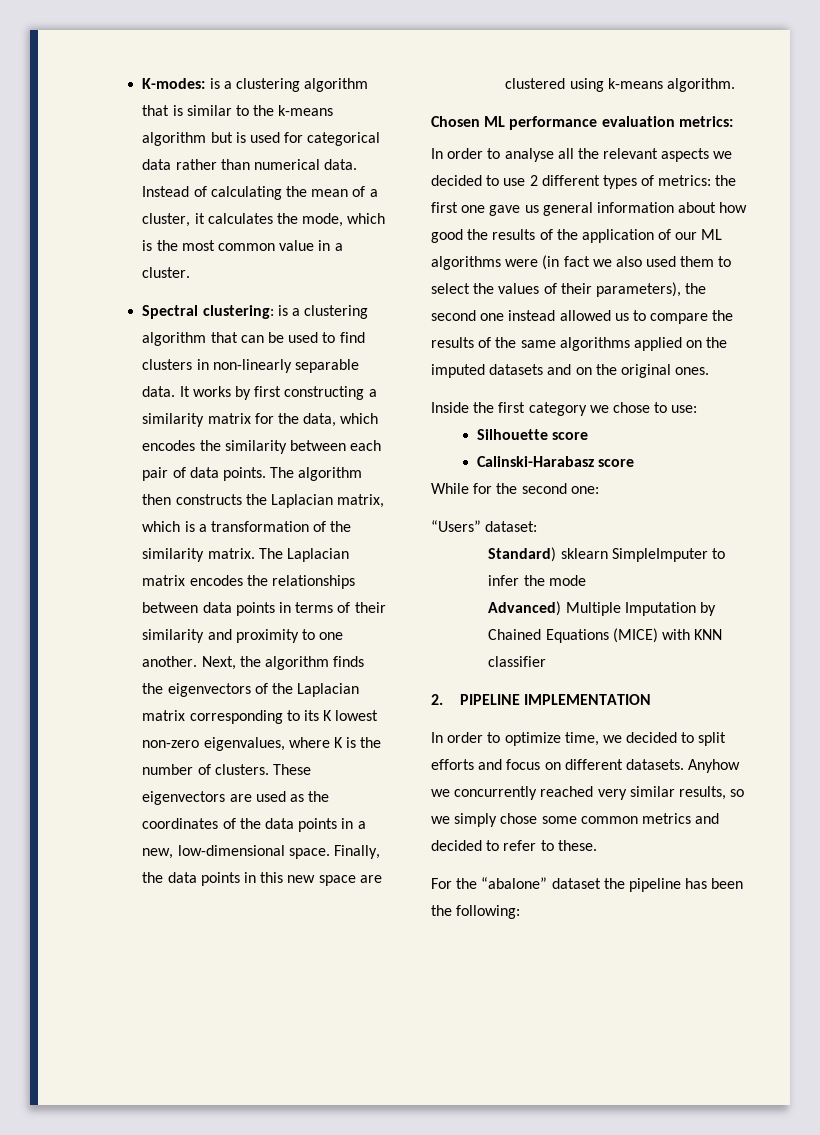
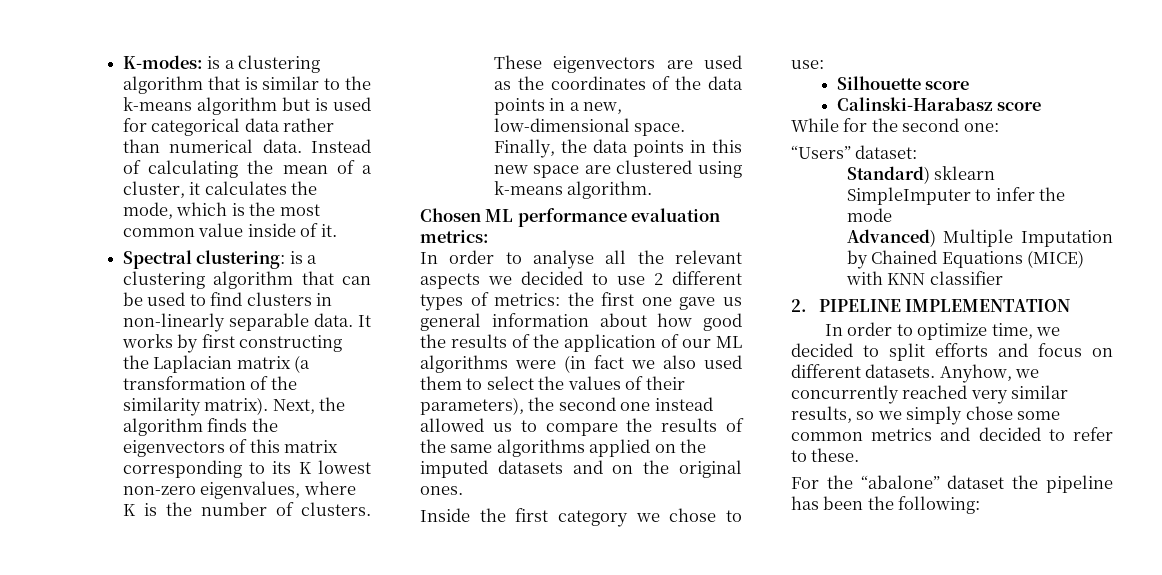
[318,240,343,251] [142,267,191,278] in a cluster. -> [247,223,337,237] inside of it.
[368,389,377,397] [142,413,379,427] [142,440,382,454] [142,467,363,481] [142,494,385,508] [142,521,352,532] [142,548,349,562] [142,575,355,589] [142,602,386,616] [142,629,344,643] [142,656,198,667] a similarity matrix for the data, which encodes the similarity between each pair of data points. The algorithm then constructs the Laplacian matrix, which is a transformation of the similarity matrix. The Laplacian matrix encodes the relationships between data points in terms of their similarity and proximity to one another. -> [122,355,311,373] [122,376,297,390] [122,397,269,416] the Laplacian matrix (a transformation of the similarity matrix).
[271,683,360,697] the Laplacian -> [249,439,280,453] this
[688,759,741,773] Anyhow -> [939,364,1012,383] Anyhow,

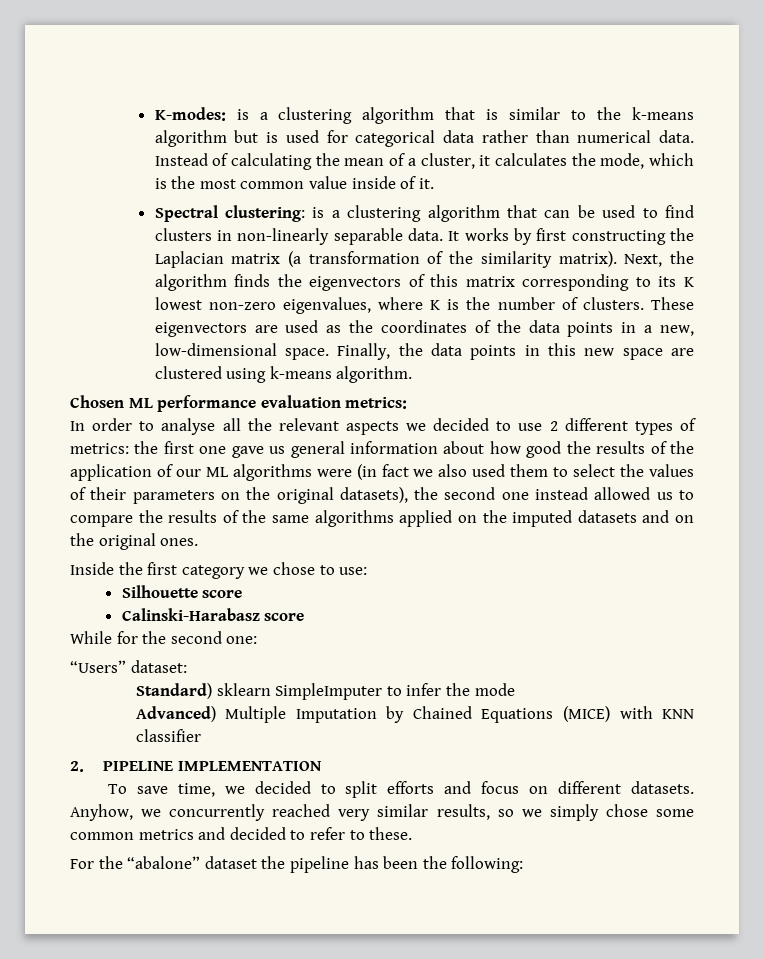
[420,397,524,415] parameters), -> [132,487,408,504] parameters on the original datasets),
[824,322,988,340] In order to optimize -> [107,784,168,794] To save

